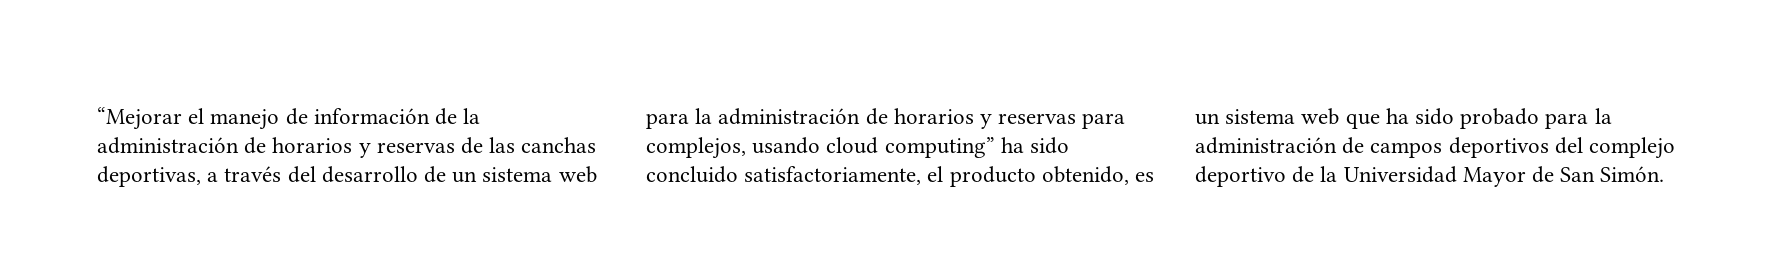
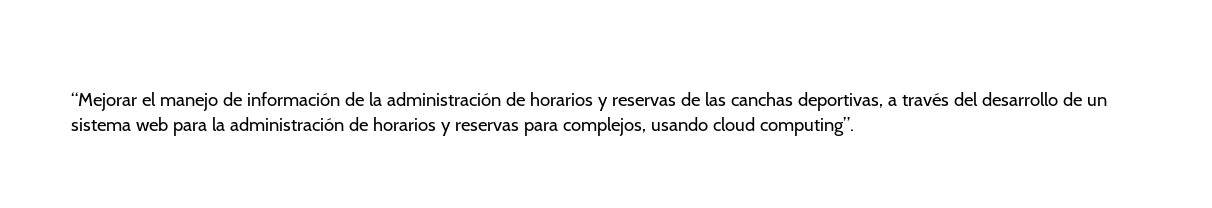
[884,137,1070,158] [646,166,1155,187] [1195,108,1612,129] [1195,137,1676,159] [1195,166,1665,187] computing” ha sido concluido satisfactoriamente, el producto obtenido, es un sistema web que ha sido probado para la administración de campos deportivos del complejo deportivo de la Universidad Mayor de San Simón. -> [759,117,854,136] computing”.

